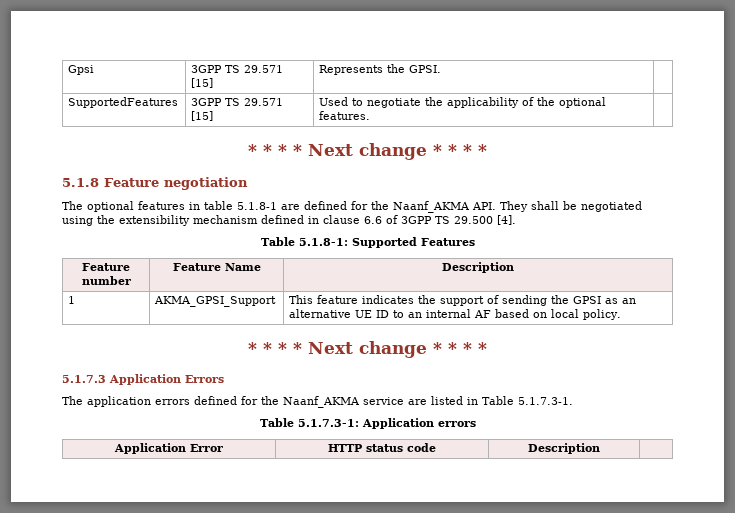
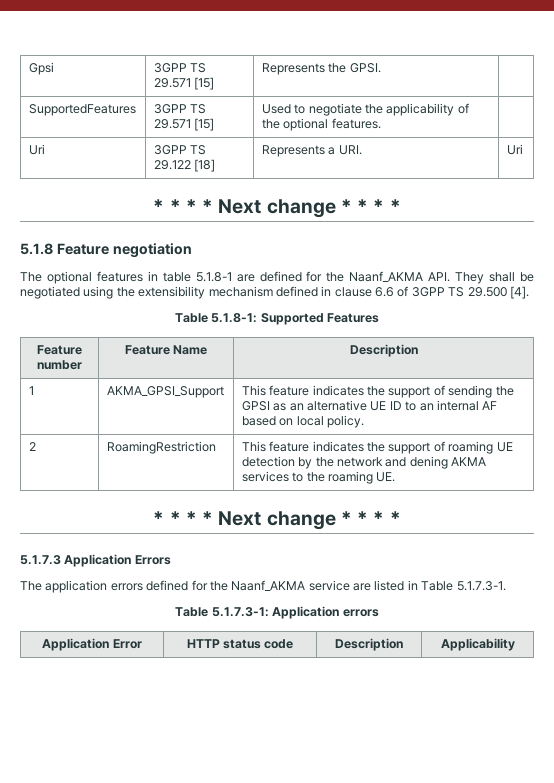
(371, 115) none -> [28,144,45,155] [153,145,207,155] [153,159,216,172] [261,145,362,157] [506,144,523,155] // Uri | 3GPP TS 29.122 [18] | Represents a URI. | Uri
(622, 314) none -> [28,442,36,451] [106,441,216,454] [241,441,513,454] [241,456,487,469] [241,471,396,484] // 2 | RoamingRestriction | This feature indicates the support of roaming UE detection by the network and dening AKMA services to the roaming UE.
(600, 448) none -> [440,638,515,651] Applicability

